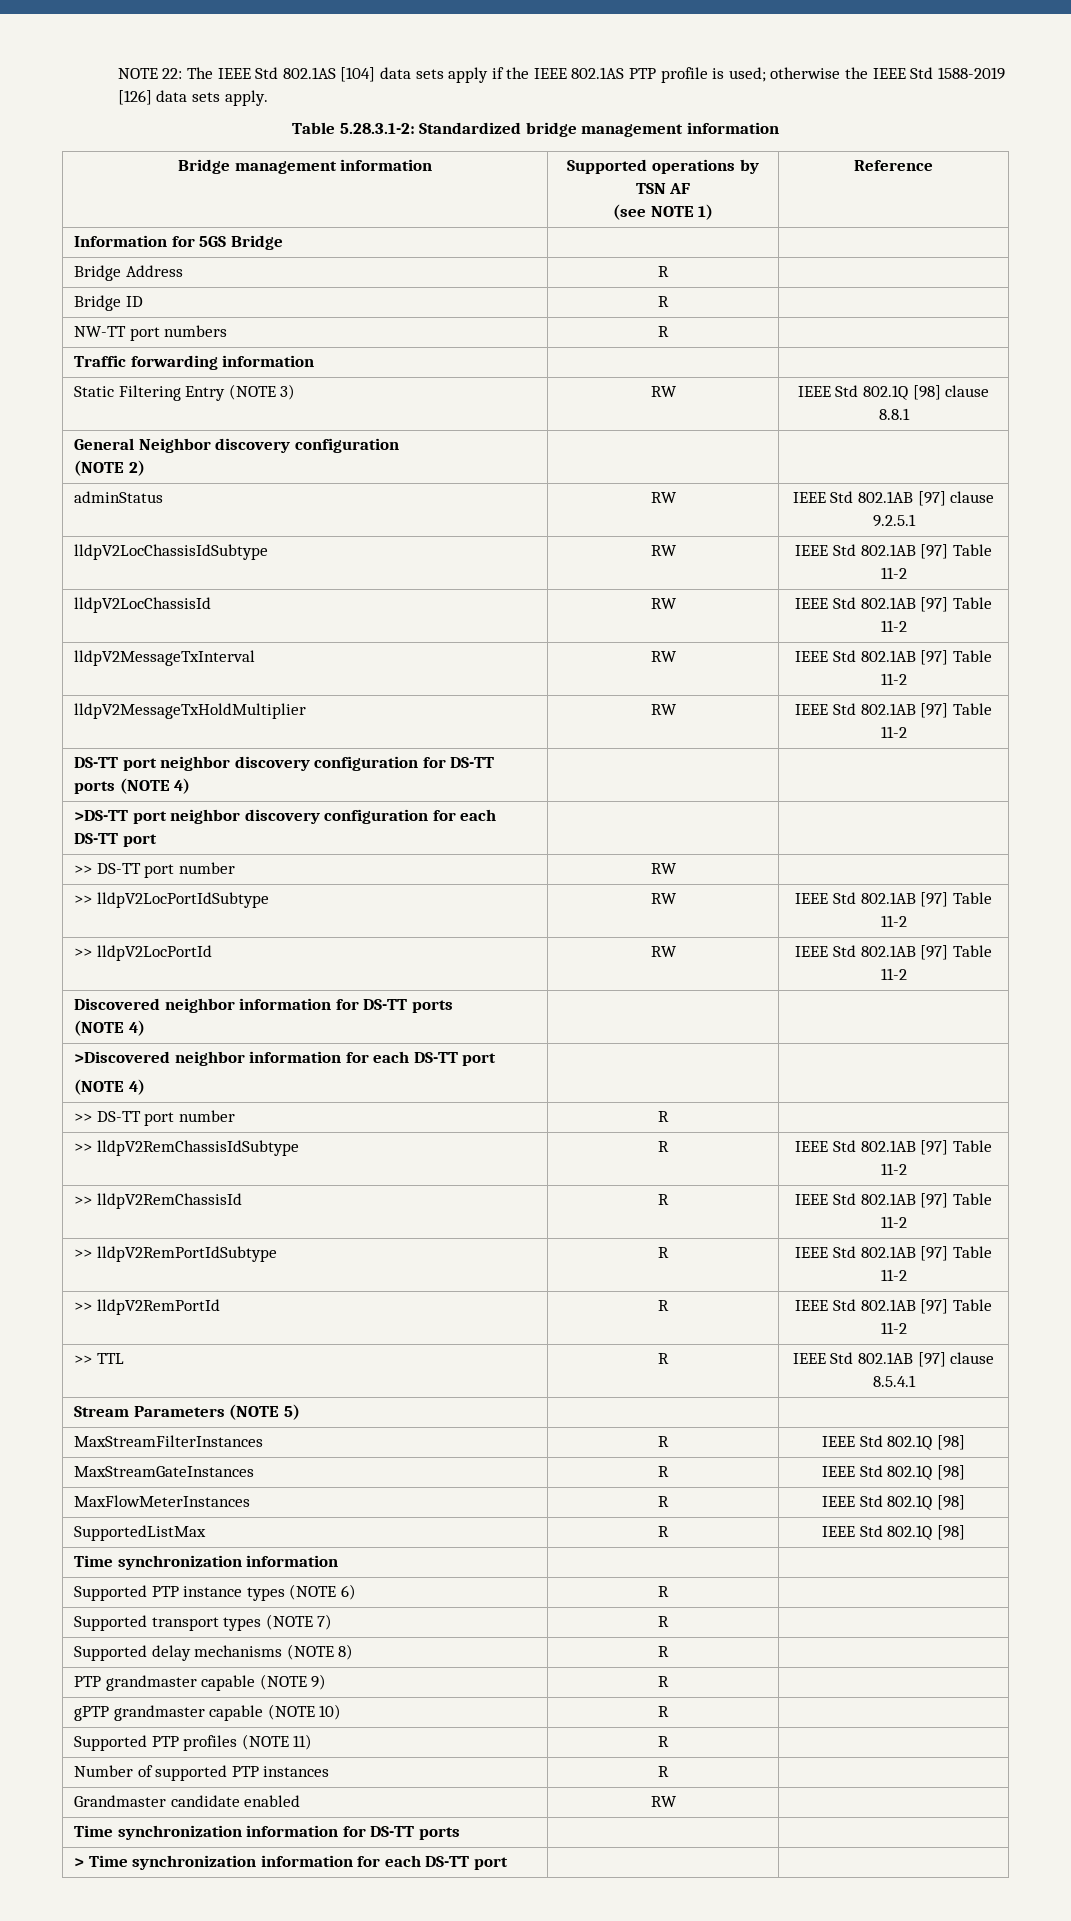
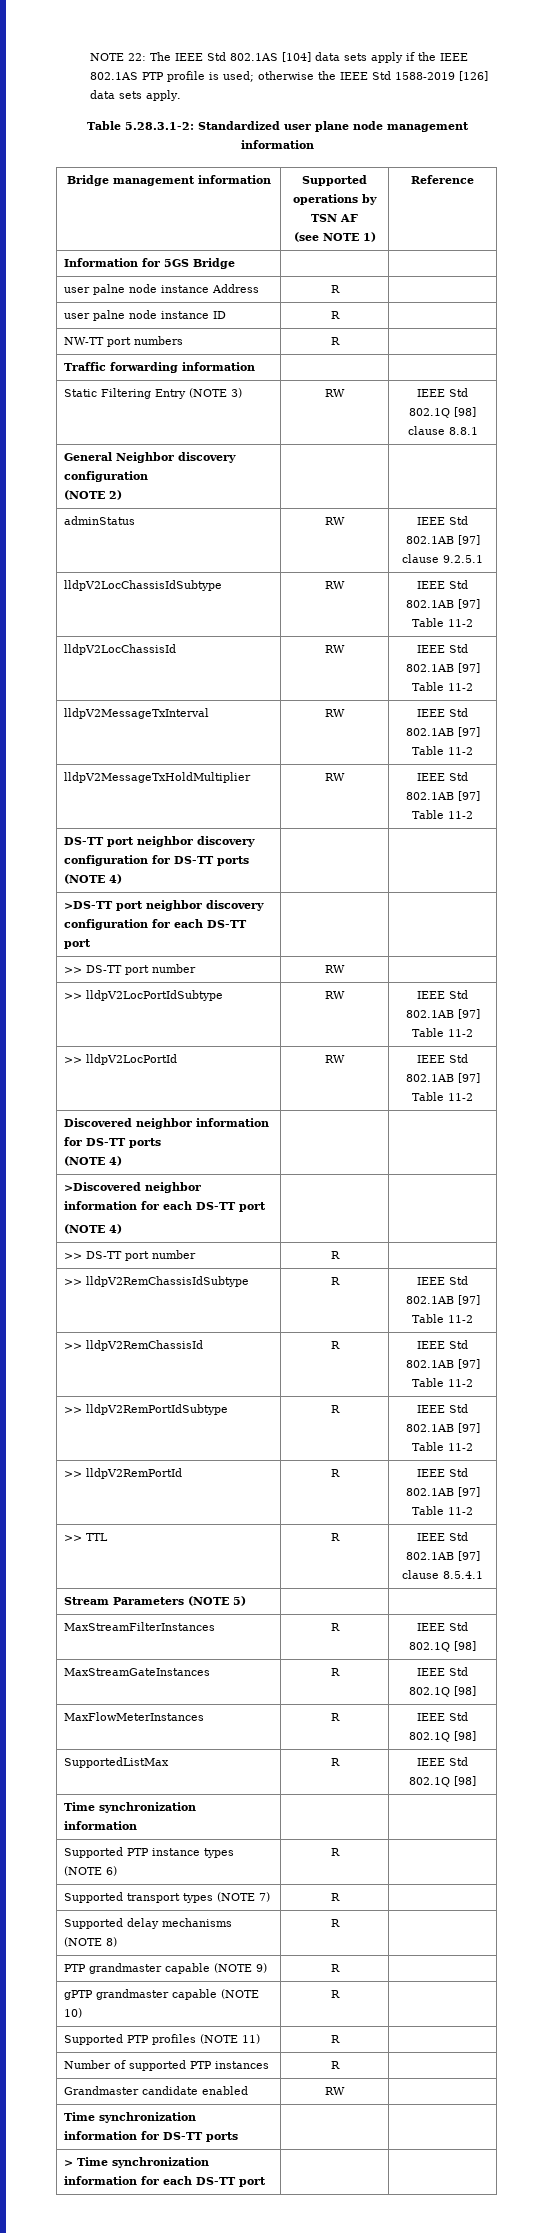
[525,122,577,137] bridge -> [283,121,383,132] user plane node
[73,265,183,281] [658,266,669,277] [73,295,121,311] Bridge Address | R | // Bridge -> [64,284,260,295] [330,285,340,293] [64,310,210,321] user palne node instance Address | R | // user palne node instance

